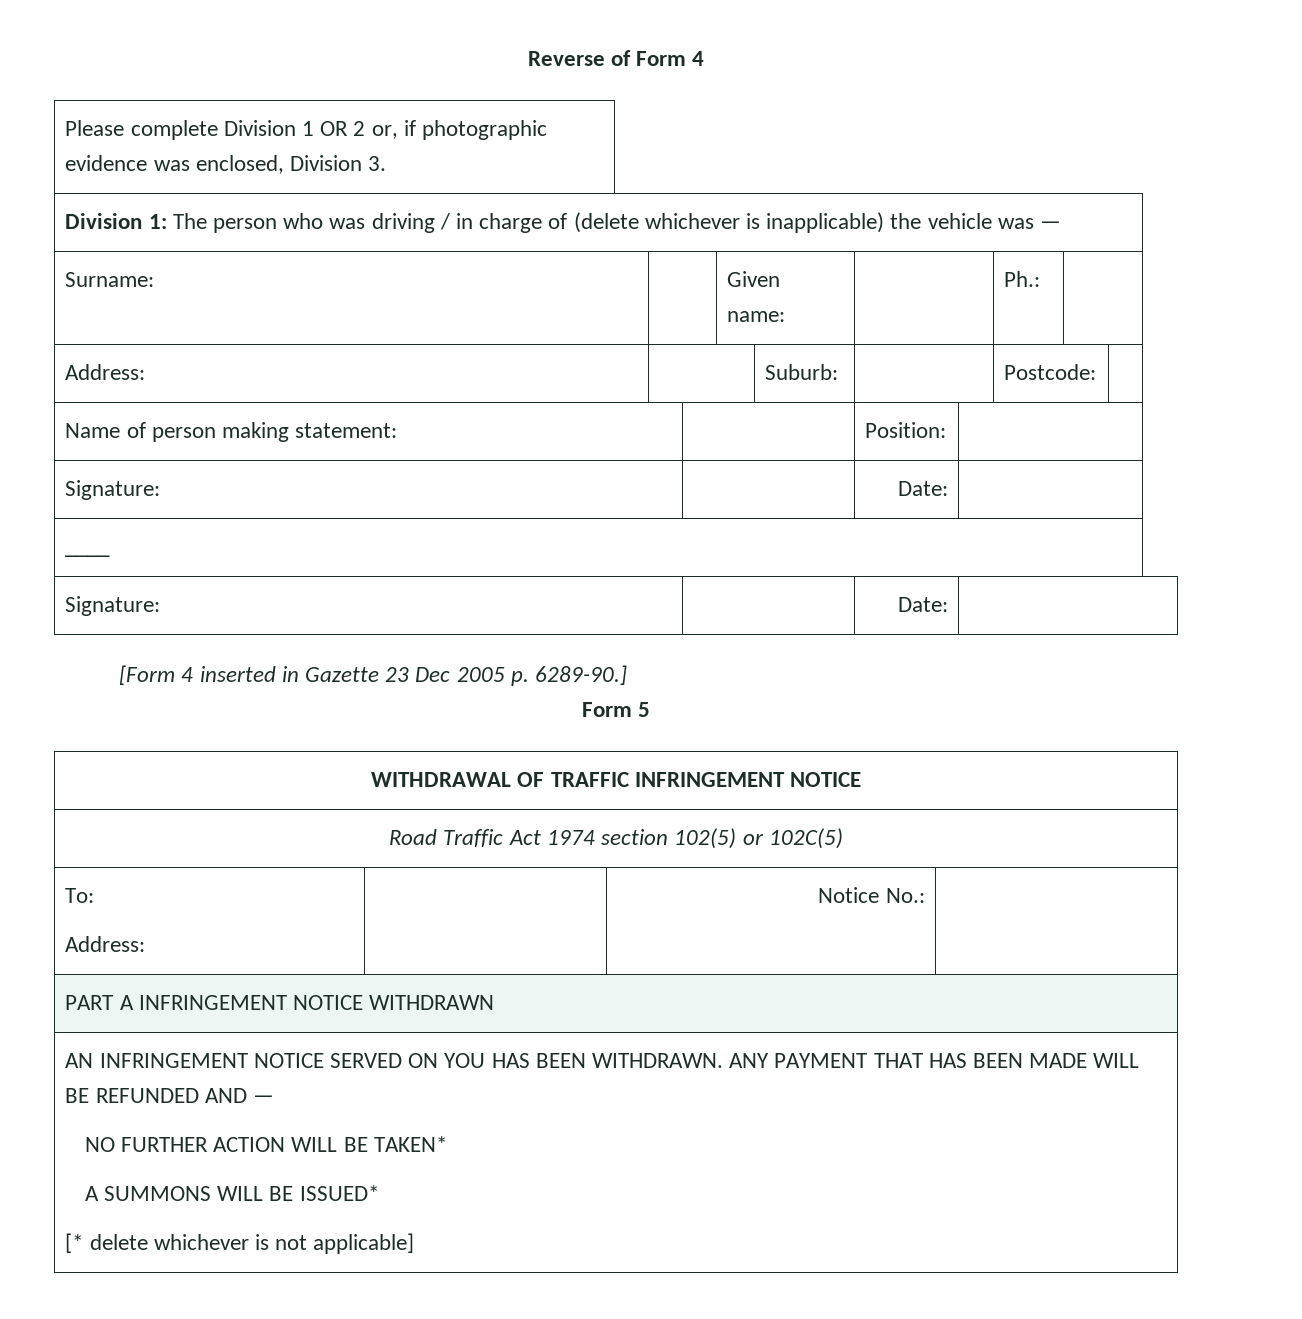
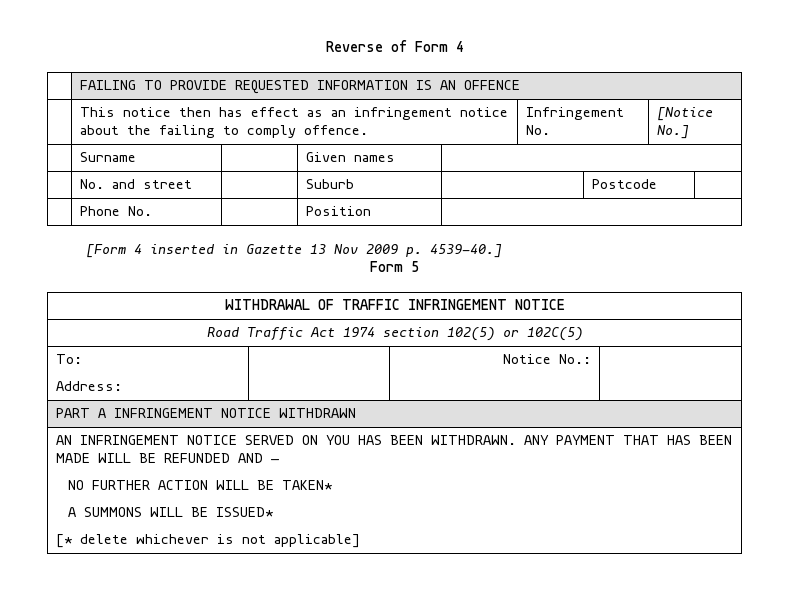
[65,120,548,140] [65,155,387,174] [65,212,1062,233] [65,272,155,287] [727,271,781,287] [727,311,786,322] [1004,271,1041,287] [65,364,146,380] [765,364,839,380] [1004,364,1097,380] [65,422,398,442] [865,422,947,438] [65,480,161,500] [897,481,948,496] [65,554,111,557] [65,596,161,616] [897,597,948,612] Please complete Division 1 OR 2 or, if photographic evidence was enclosed, Division 3. // Division 1: The person who was driving / in charge of (delete whichever is inapplicable) the vehicle was — // Surname: | | Given name: | | Ph.: | // Address: | | Suburb: | | Postcode: | // Name of person making statement: | | Position: | // Signature: | | Date: | // ____ // Signature: | | Date: -> [79,80,520,94] [79,107,508,120] [79,125,368,138] [525,107,624,120] [525,125,550,135] [656,107,713,121] [656,125,689,139] [79,152,136,162] [305,152,395,162] [79,179,192,189] [305,179,354,189] [591,179,657,189] [79,206,152,216] [305,206,371,216] | FAILING TO PROVIDE REQUESTED INFORMATION IS AN OFFENCE // | This notice then has effect as an infringement notice about the failing to comply offence. | Infringement No. | [Notice No.] // | Surname | | Given names | // | No. and street | | Suburb | | Postcode | // | Phone No. | | Position
[385,665,627,686] 23 Dec 2005 p. 6289-90.] -> [310,244,503,258] 13 Nov 2009 p. 4539-40.]

